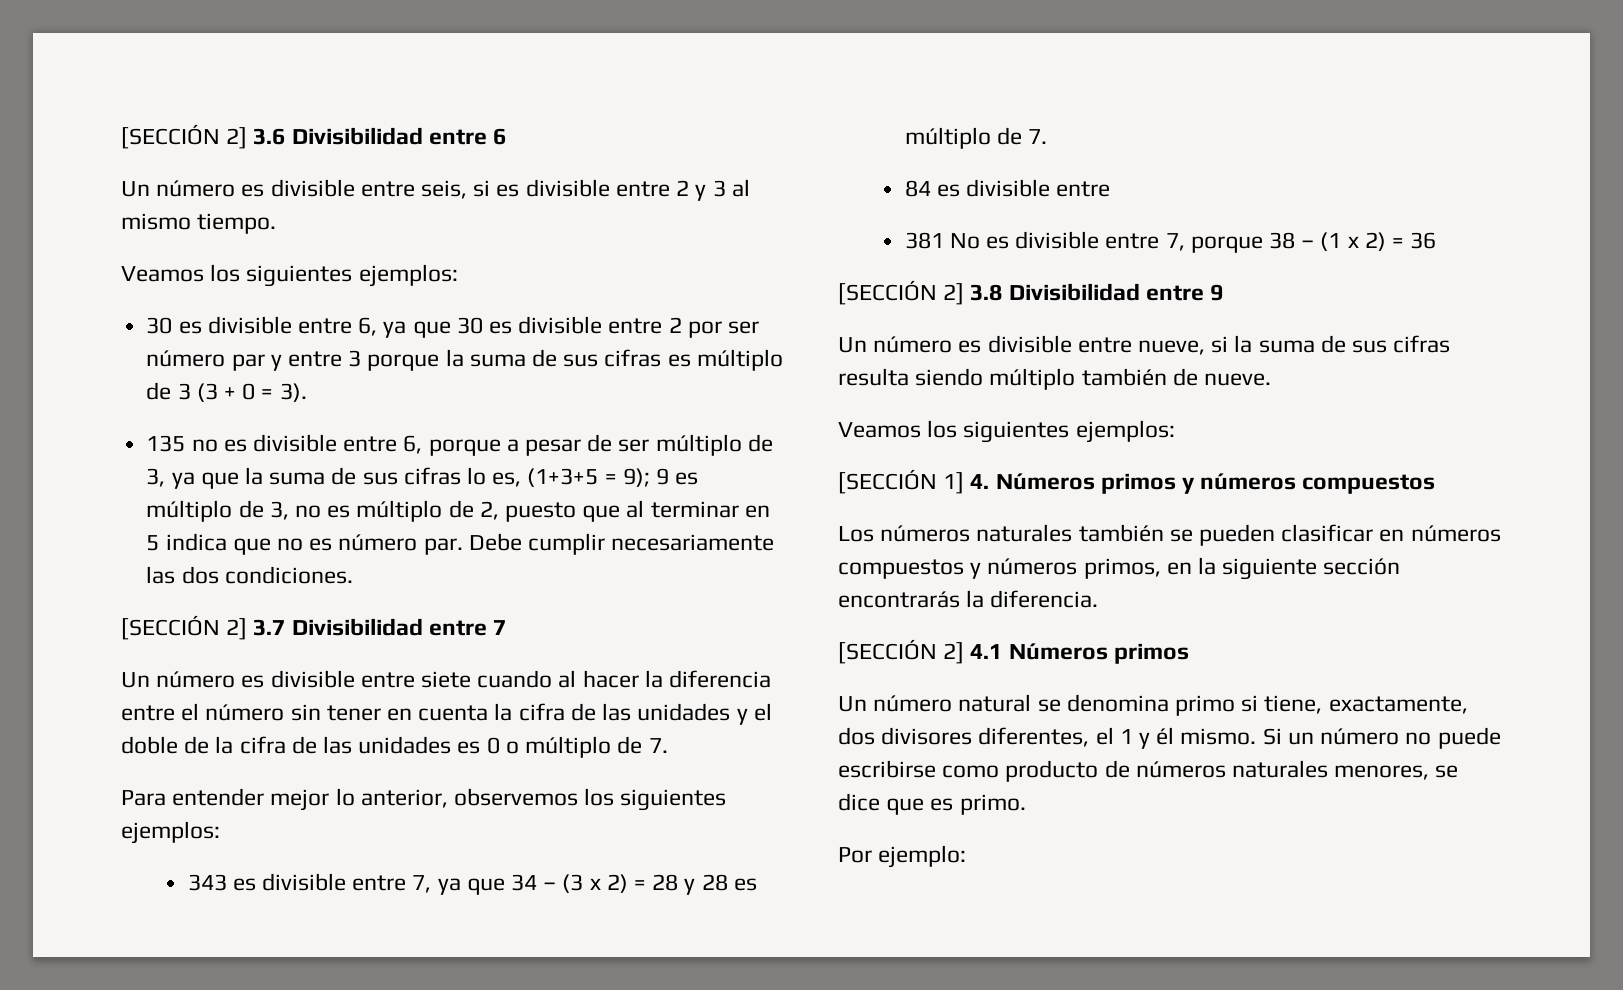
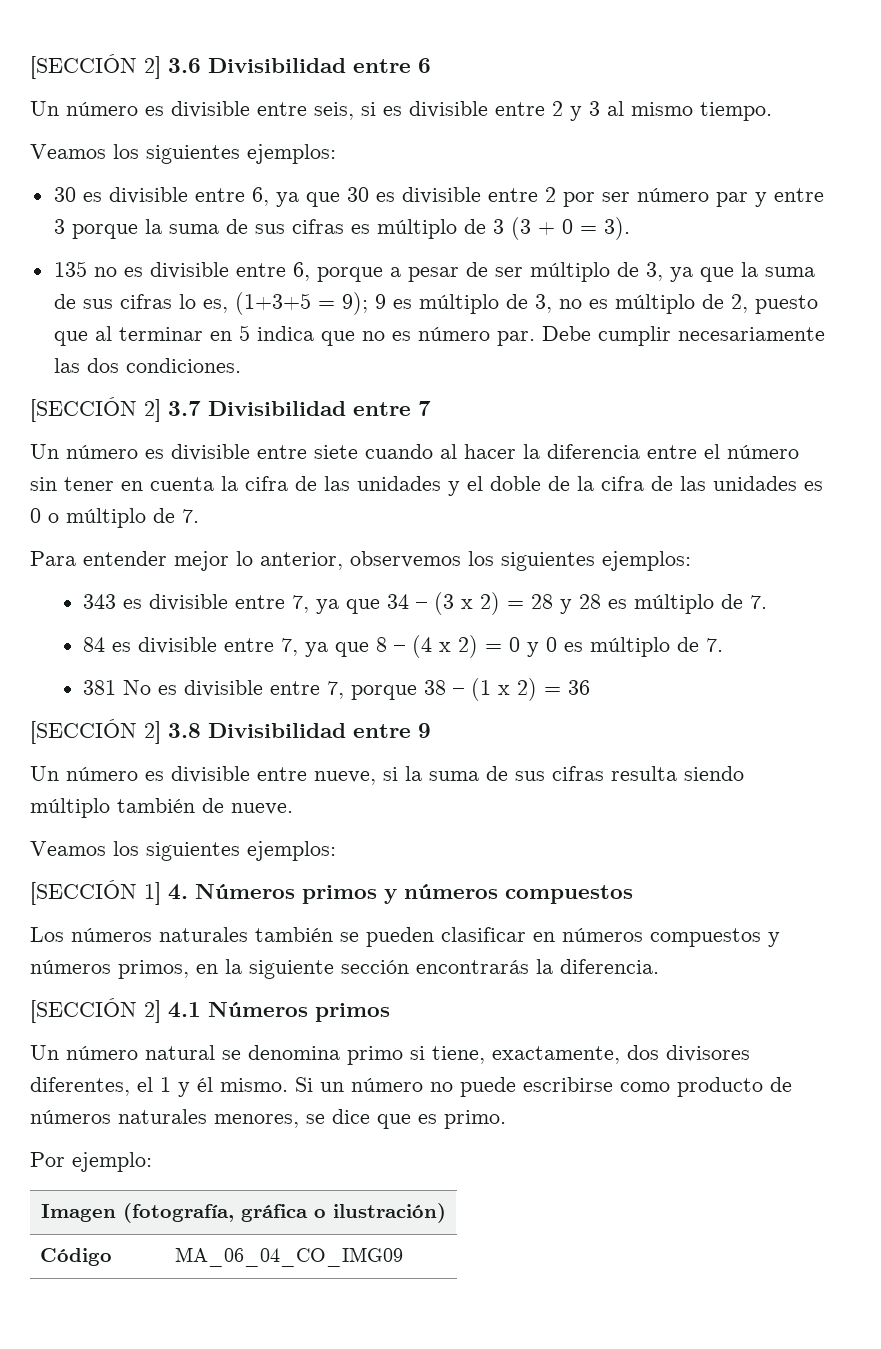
(1111, 189) none -> [281,635,724,658] 7, ya que 8 – (4 x 2) = 0 y 0 es múltiplo de 7.
(967, 856) none -> [40,1203,446,1223] [40,1248,113,1266] [175,1247,404,1267] // Imagen (fotografía, gráfica o ilustración) // Código | MA_06_04_CO_IMG09

